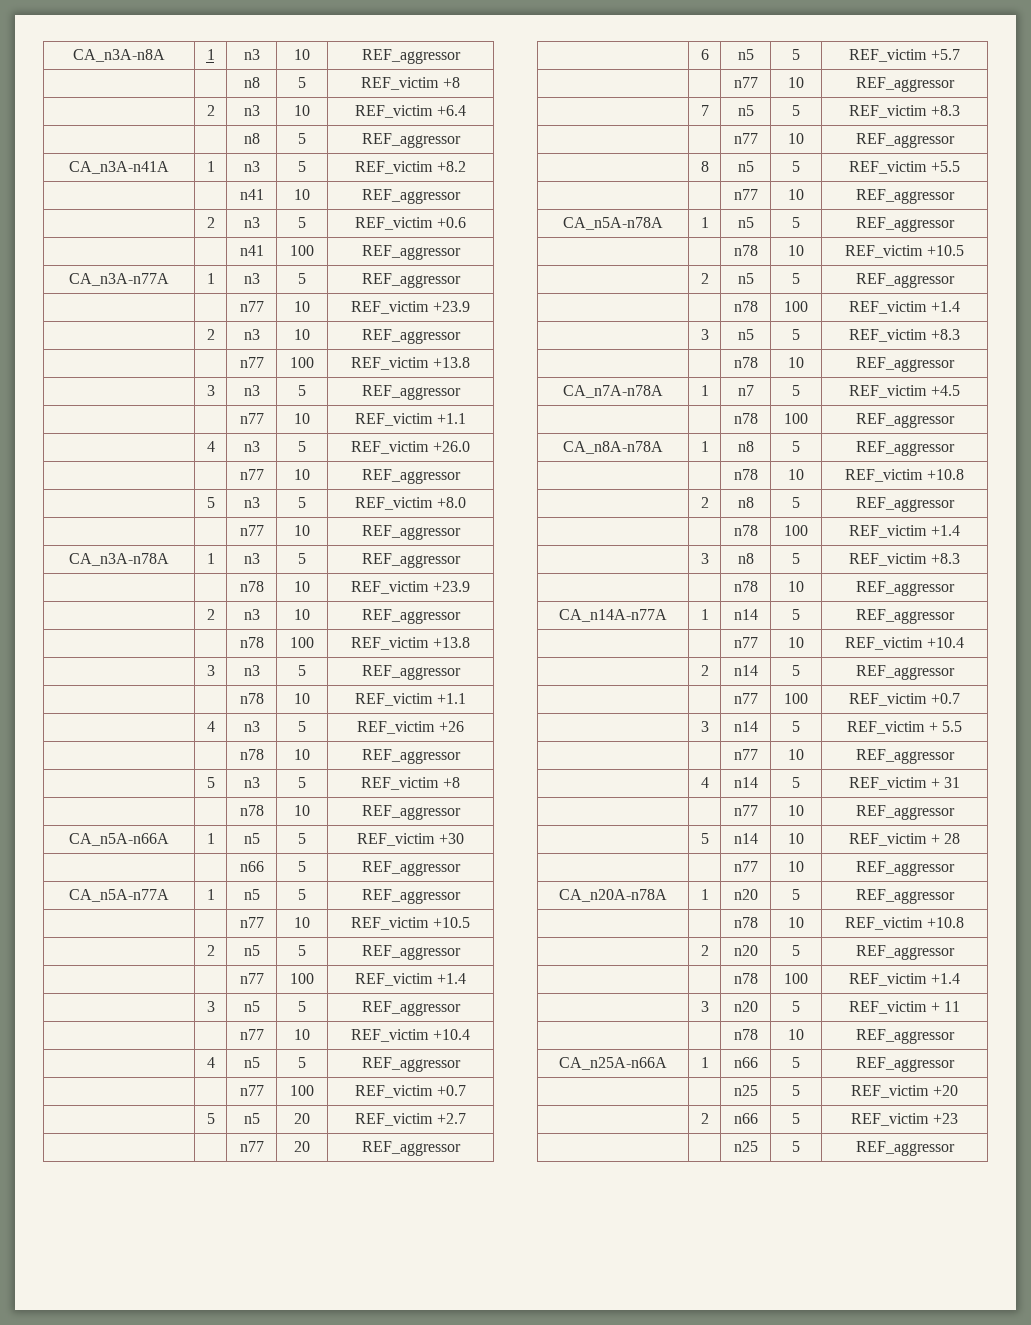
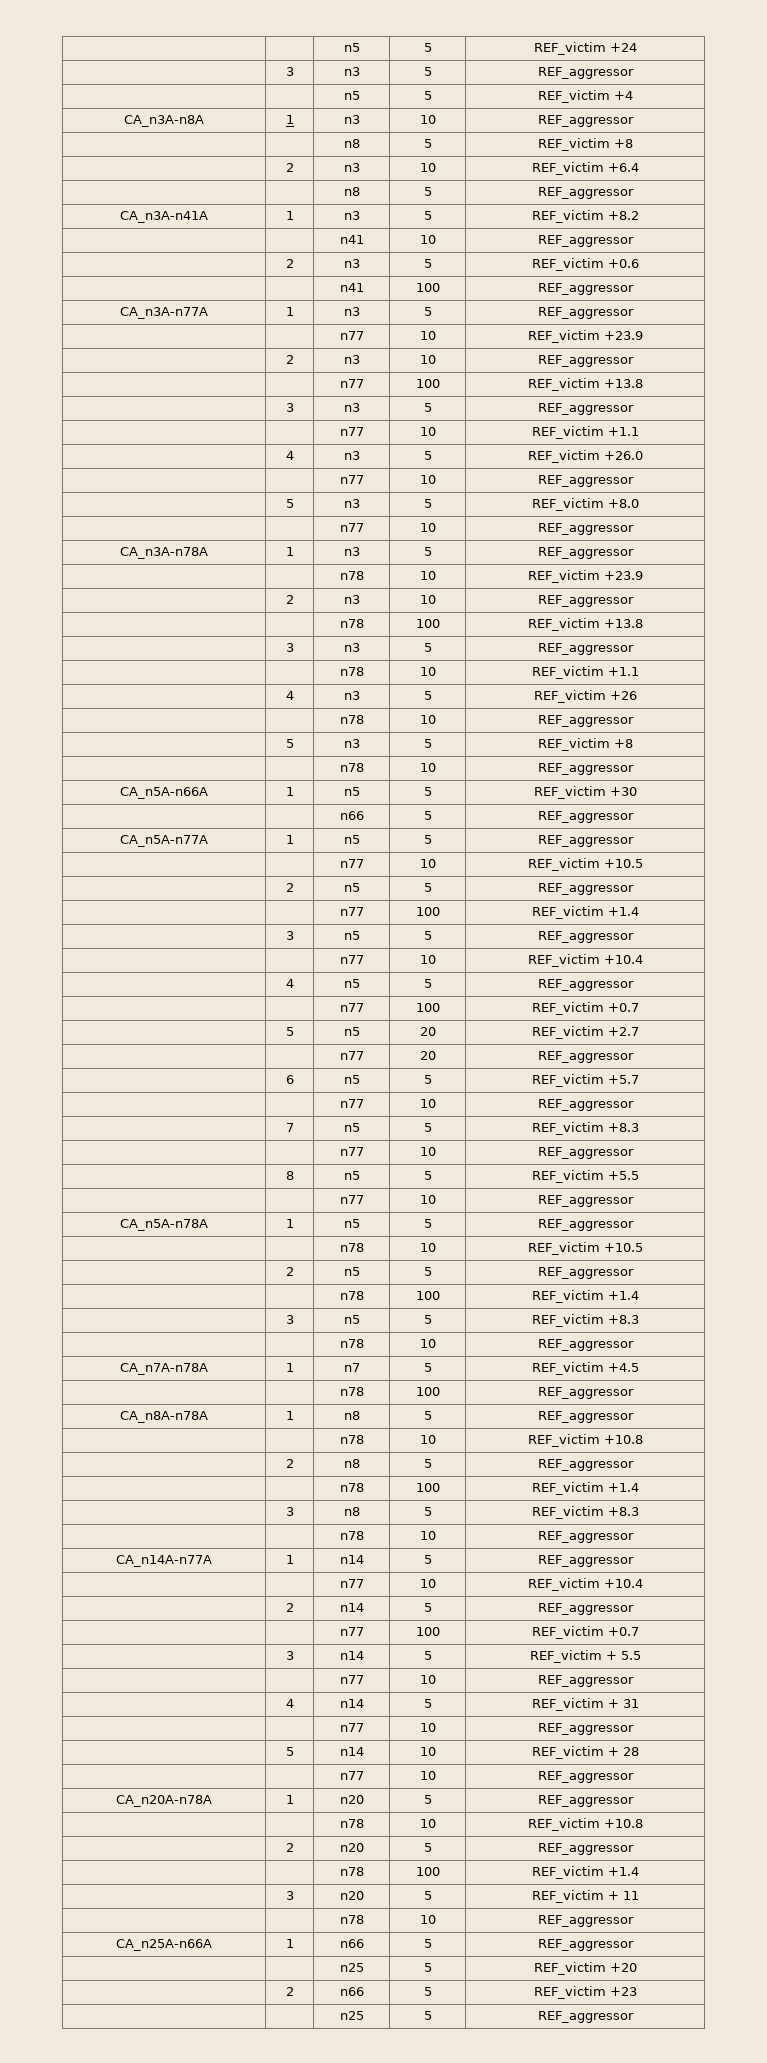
(73, 55) none -> [343,43,360,52] [423,43,432,52] [533,42,637,55] [285,67,294,76] [343,67,360,76] [423,67,432,76] [537,67,634,79] [343,91,360,100] [423,91,432,100] [537,90,633,103] | | n5 | 5 | REF_victim +24 // | 3 | n3 | 5 | REF_aggressor // | | n5 | 5 | REF_victim +4 //

